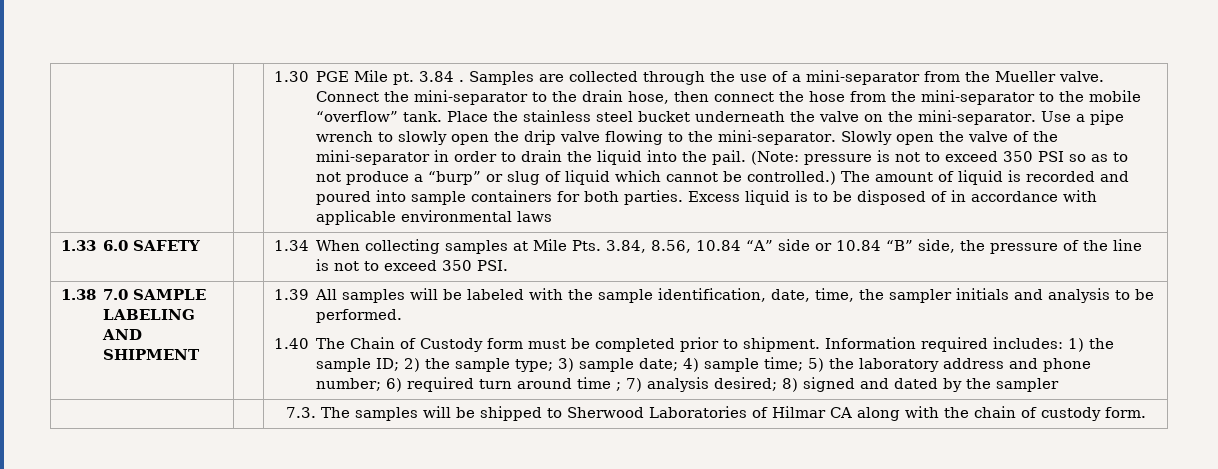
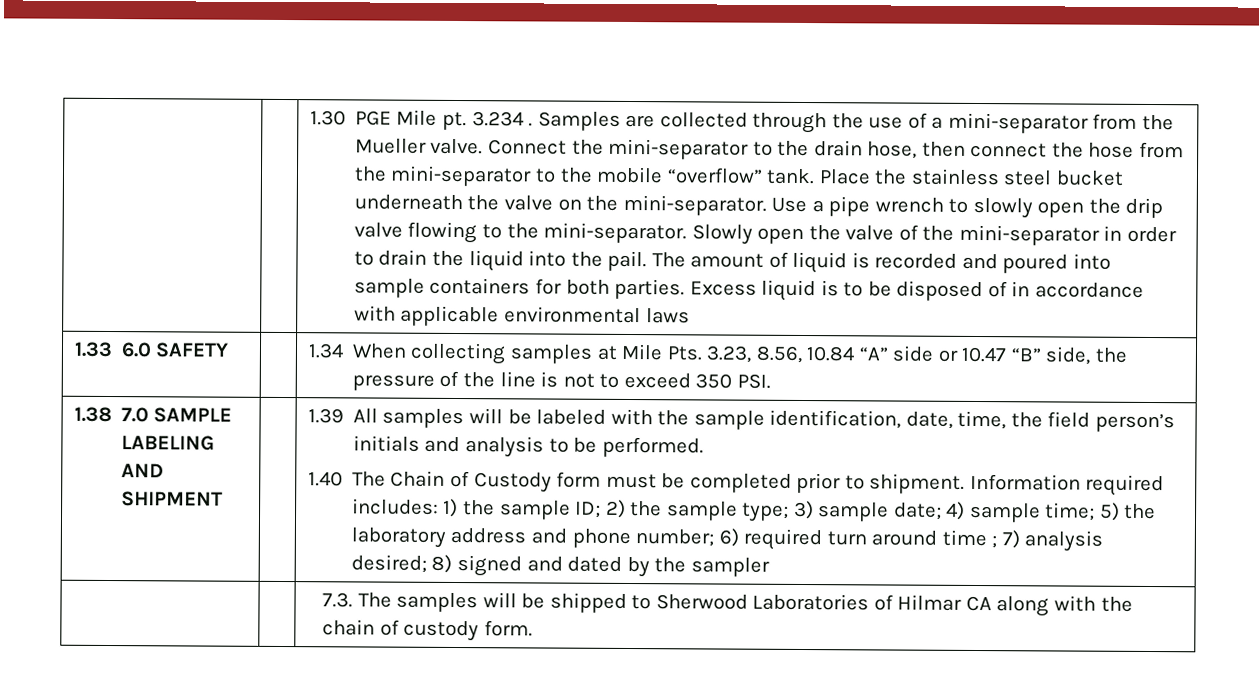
[419,71,455,82] 3.84 -> [471,111,524,127] 3.234
[751,150,1129,165] [316,170,837,185] (Note: pressure is not to exceed 350 PSI so as to not produce a “burp” or slug of liquid which cannot be controlled.) -> (648, 261) none
[606,240,647,253] 3.84, -> [706,345,753,363] 3.23,
[836,240,882,251] 10.84 -> [961,346,1008,363] 10.47
[889,289,953,303] sampler -> [1047,411,1175,433] field person’s

